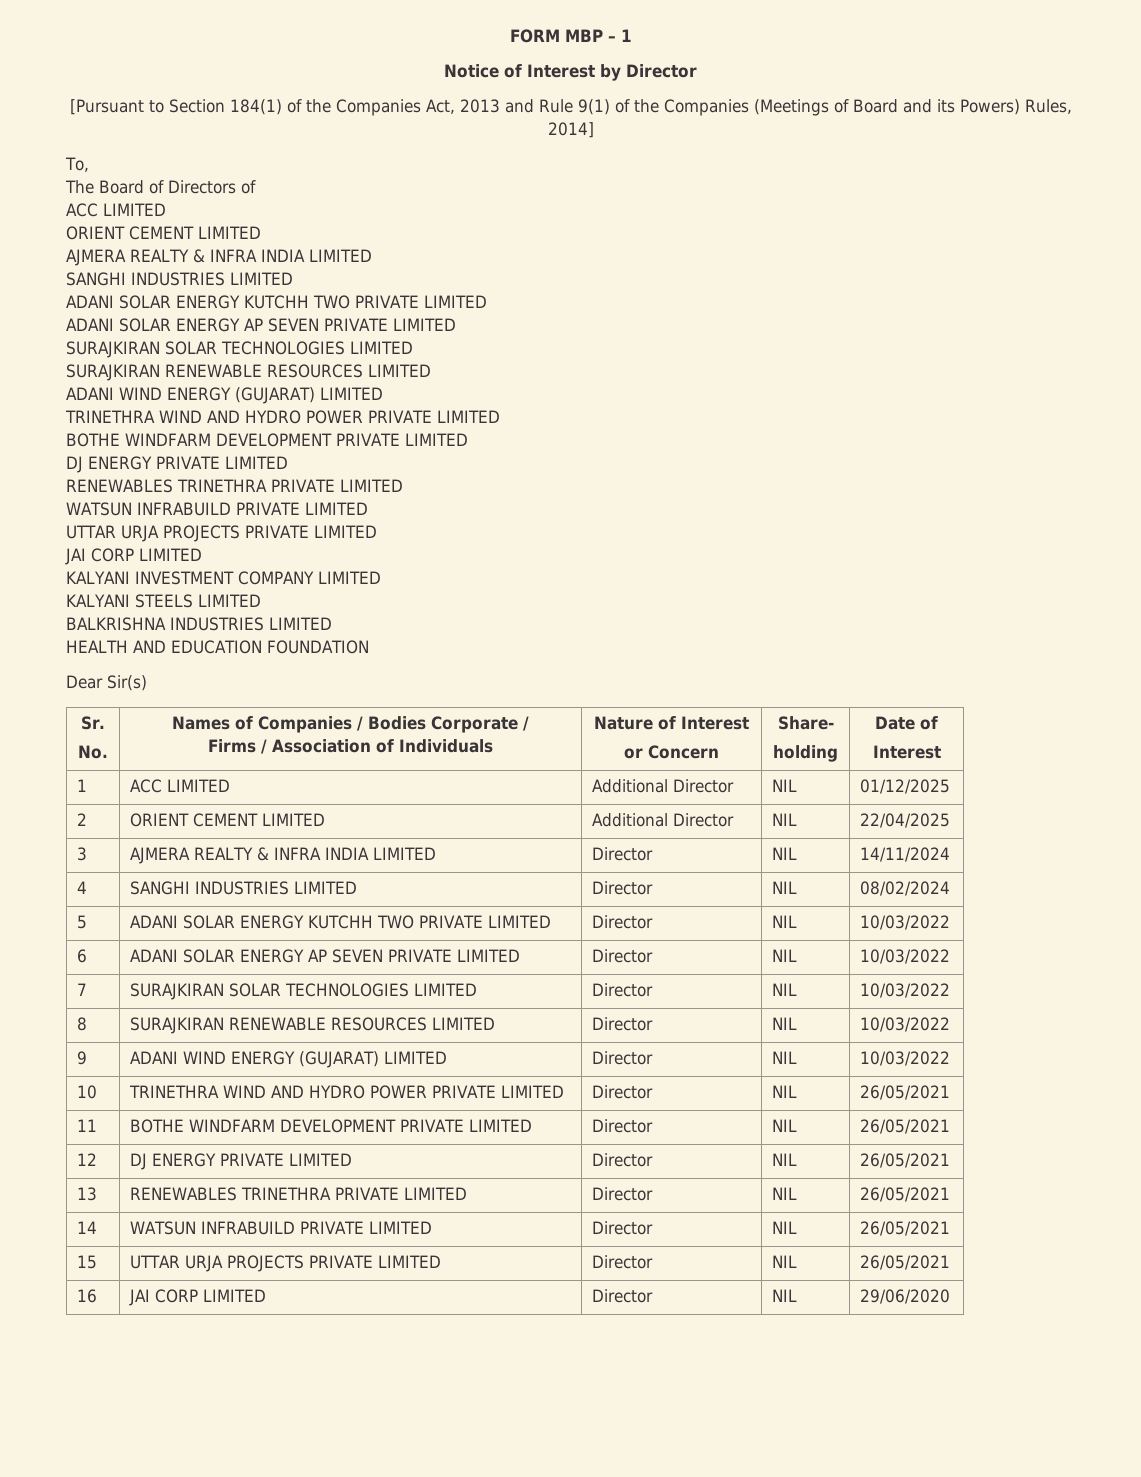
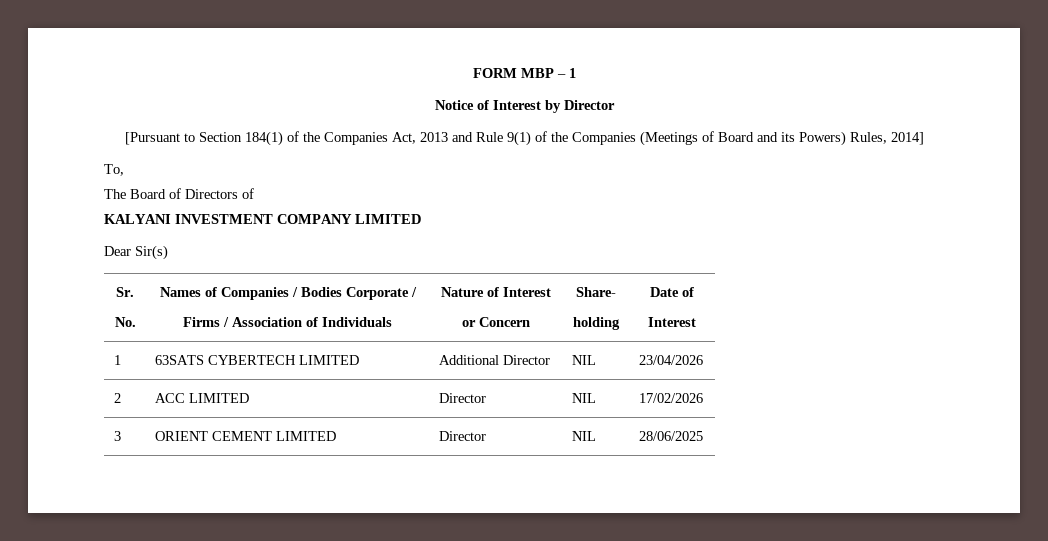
[66,203,166,217] [66,226,261,240] [66,249,372,266] [66,272,293,286] [66,295,487,309] [66,318,456,332] [66,341,413,358] [66,364,431,381] [66,387,383,404] [65,410,500,424] [66,433,468,447] [66,456,288,473] [66,479,403,493] [66,502,368,516] [66,525,377,542] [65,548,202,565] [66,571,381,585] [66,594,261,608] [66,617,332,631] [66,640,369,654] ACC LIMITED // ORIENT CEMENT LIMITED // AJMERA REALTY & INFRA INDIA LIMITED // SANGHI INDUSTRIES LIMITED // ADANI SOLAR ENERGY KUTCHH TWO PRIVATE LIMITED // ADANI SOLAR ENERGY AP SEVEN PRIVATE LIMITED // SURAJKIRAN SOLAR TECHNOLOGIES LIMITED // SURAJKIRAN RENEWABLE RESOURCES LIMITED // ADANI WIND ENERGY (GUJARAT) LIMITED // TRINETHRA WIND AND HYDRO POWER PRIVATE LIMITED // BOTHE WINDFARM DEVELOPMENT PRIVATE LIMITED // DJ ENERGY PRIVATE LIMITED // RENEWABLES TRINETHRA PRIVATE LIMITED // WATSUN INFRABUILD PRIVATE LIMITED // UTTAR URJA PROJECTS PRIVATE LIMITED // JAI CORP LIMITED // KALYANI INVESTMENT COMPANY LIMITED // KALYANI STEELS LIMITED // BALKRISHNA INDUSTRIES LIMITED // HEALTH AND EDUCATION FOUNDATION -> [104,214,421,224] KALYANI INVESTMENT COMPANY LIMITED
[130,779,231,793] [592,779,735,793] [772,779,798,792] [860,779,951,794] ACC LIMITED | Additional Director | NIL | 01/12/2025 -> [154,355,359,365] [438,355,550,365] [571,355,596,365] [638,355,703,365] 63SATS CYBERTECH LIMITED | Additional Director | NIL | 23/04/2026
[130,813,326,827] [592,813,735,827] [772,813,798,826] [860,813,951,828] [77,847,88,861] [130,847,437,864] [592,847,654,861] [772,847,798,860] [860,847,951,862] [77,881,88,894] [130,881,358,895] [592,881,654,895] [772,881,798,894] [860,881,951,896] [77,915,88,929] [130,915,552,929] [592,915,654,929] [772,915,798,928] [860,915,951,930] [77,949,88,963] [130,949,521,963] [592,949,654,963] [772,949,798,962] [860,949,951,964] [77,983,88,996] [130,983,478,1000] [592,983,654,997] [772,983,798,996] [860,983,951,998] [77,1017,88,1031] [130,1017,496,1034] [592,1017,654,1031] [772,1017,798,1030] [860,1017,951,1032] [77,1051,88,1065] [130,1051,448,1068] [592,1051,654,1065] [772,1051,798,1064] [860,1051,951,1066] [77,1085,98,1099] [129,1085,565,1099] [592,1085,654,1099] [772,1085,798,1098] [860,1085,951,1100] [77,1119,98,1132] [130,1119,533,1133] [592,1119,654,1133] [772,1119,798,1132] [860,1119,951,1134] [77,1153,98,1166] [130,1153,353,1170] [592,1153,654,1167] [772,1153,798,1166] [860,1153,951,1168] [77,1187,98,1201] [130,1187,468,1201] [592,1187,654,1201] [772,1187,798,1200] [860,1187,951,1202] [77,1221,98,1234] [130,1221,433,1235] [592,1221,654,1235] [772,1221,798,1234] [860,1221,951,1236] [77,1255,98,1269] [130,1255,442,1272] [592,1255,654,1269] [772,1255,798,1268] [860,1255,951,1270] [77,1289,98,1303] [129,1289,267,1306] [592,1289,654,1303] [772,1289,798,1302] [860,1289,951,1304] ORIENT CEMENT LIMITED | Additional Director | NIL | 22/04/2025 // 3 | AJMERA REALTY & INFRA INDIA LIMITED | Director | NIL | 14/11/2024 // 4 | SANGHI INDUSTRIES LIMITED | Director | NIL | 08/02/2024 // 5 | ADANI SOLAR ENERGY KUTCHH TWO PRIVATE LIMITED | Director | NIL | 10/03/2022 // 6 | ADANI SOLAR ENERGY AP SEVEN PRIVATE LIMITED | Director | NIL | 10/03/2022 // 7 | SURAJKIRAN SOLAR TECHNOLOGIES LIMITED | Director | NIL | 10/03/2022 // 8 | SURAJKIRAN RENEWABLE RESOURCES LIMITED | Director | NIL | 10/03/2022 // 9 | ADANI WIND ENERGY (GUJARAT) LIMITED | Director | NIL | 10/03/2022 // 10 | TRINETHRA WIND AND HYDRO POWER PRIVATE LIMITED | Director | NIL | 26/05/2021 // 11 | BOTHE WINDFARM DEVELOPMENT PRIVATE LIMITED | Director | NIL | 26/05/2021 // 12 | DJ ENERGY PRIVATE LIMITED | Director | NIL | 26/05/2021 // 13 | RENEWABLES TRINETHRA PRIVATE LIMITED | Director | NIL | 26/05/2021 // 14 | WATSUN INFRABUILD PRIVATE LIMITED | Director | NIL | 26/05/2021 // 15 | UTTAR URJA PROJECTS PRIVATE LIMITED | Director | NIL | 26/05/2021 // 16 | JAI CORP LIMITED | Director | NIL | 29/06/2020 -> [154,393,249,403] [438,393,486,403] [571,393,596,403] [638,393,703,403] [113,431,121,441] [154,431,336,441] [438,431,486,441] [571,431,596,441] [638,431,703,441] ACC LIMITED | Director | NIL | 17/02/2026 // 3 | ORIENT CEMENT LIMITED | Director | NIL | 28/06/2025

